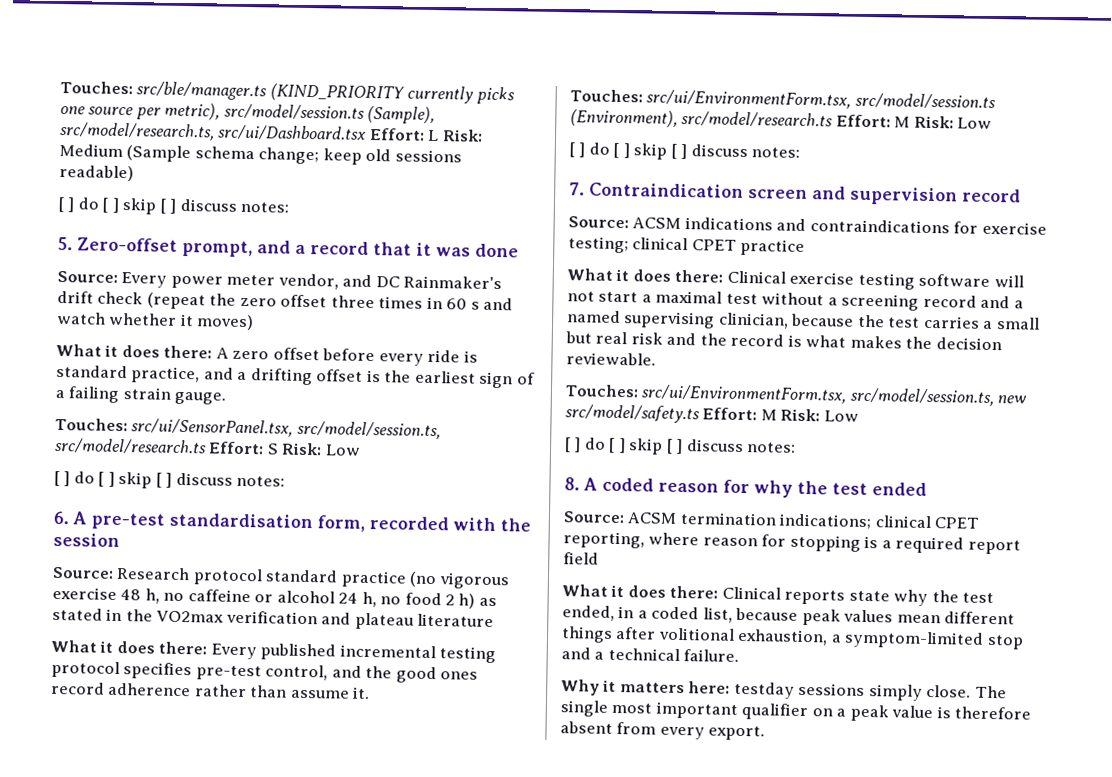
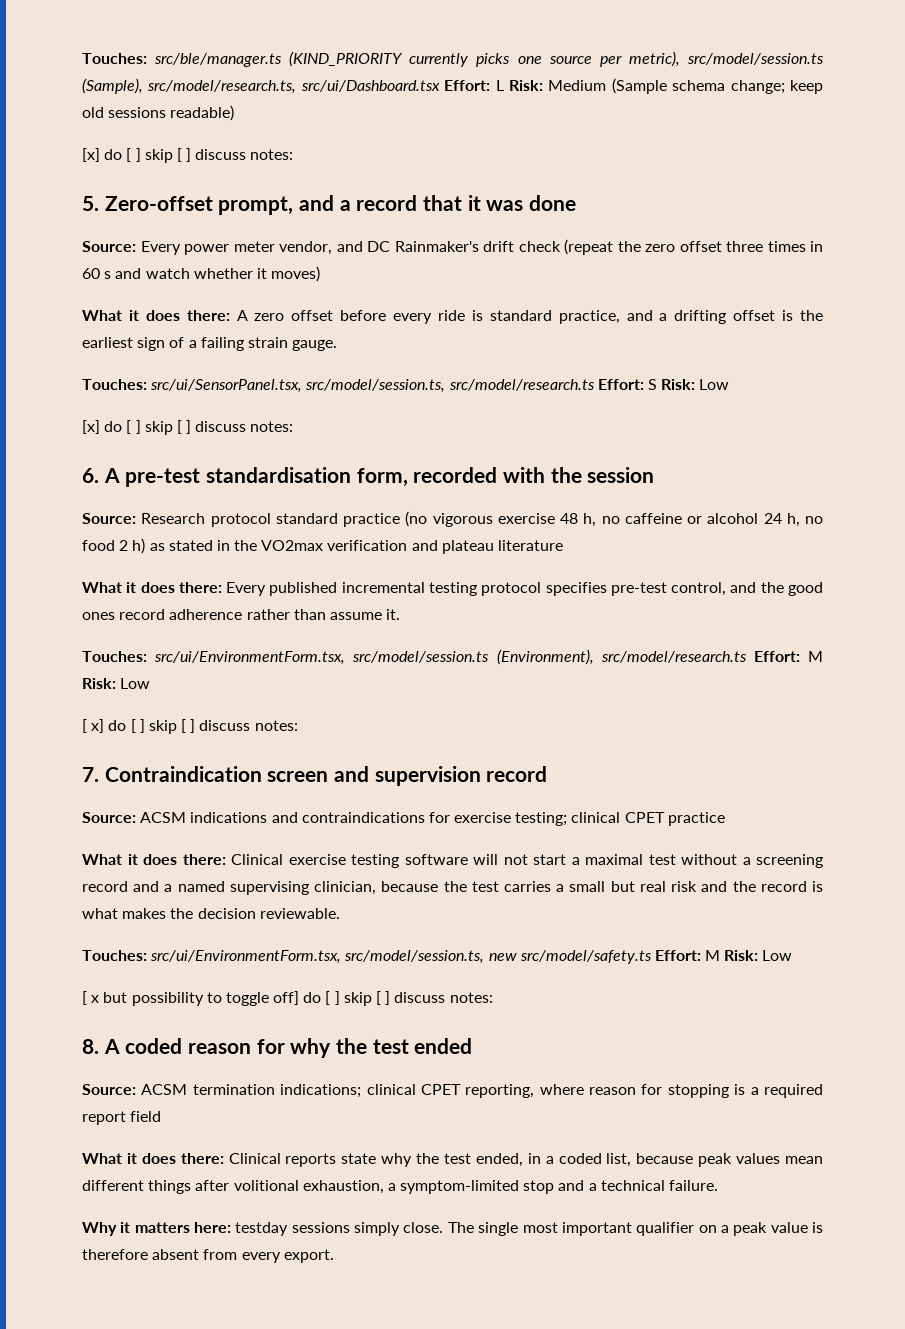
[58,196,76,213] [ ] -> [82,148,100,162] [x]
[54,470,71,487] [ ] -> [82,420,100,434] [x]
[578,142,586,158] ] -> [91,719,105,733] x]
[573,437,582,453] ] -> [91,991,300,1006] x but possibility to toggle off]

